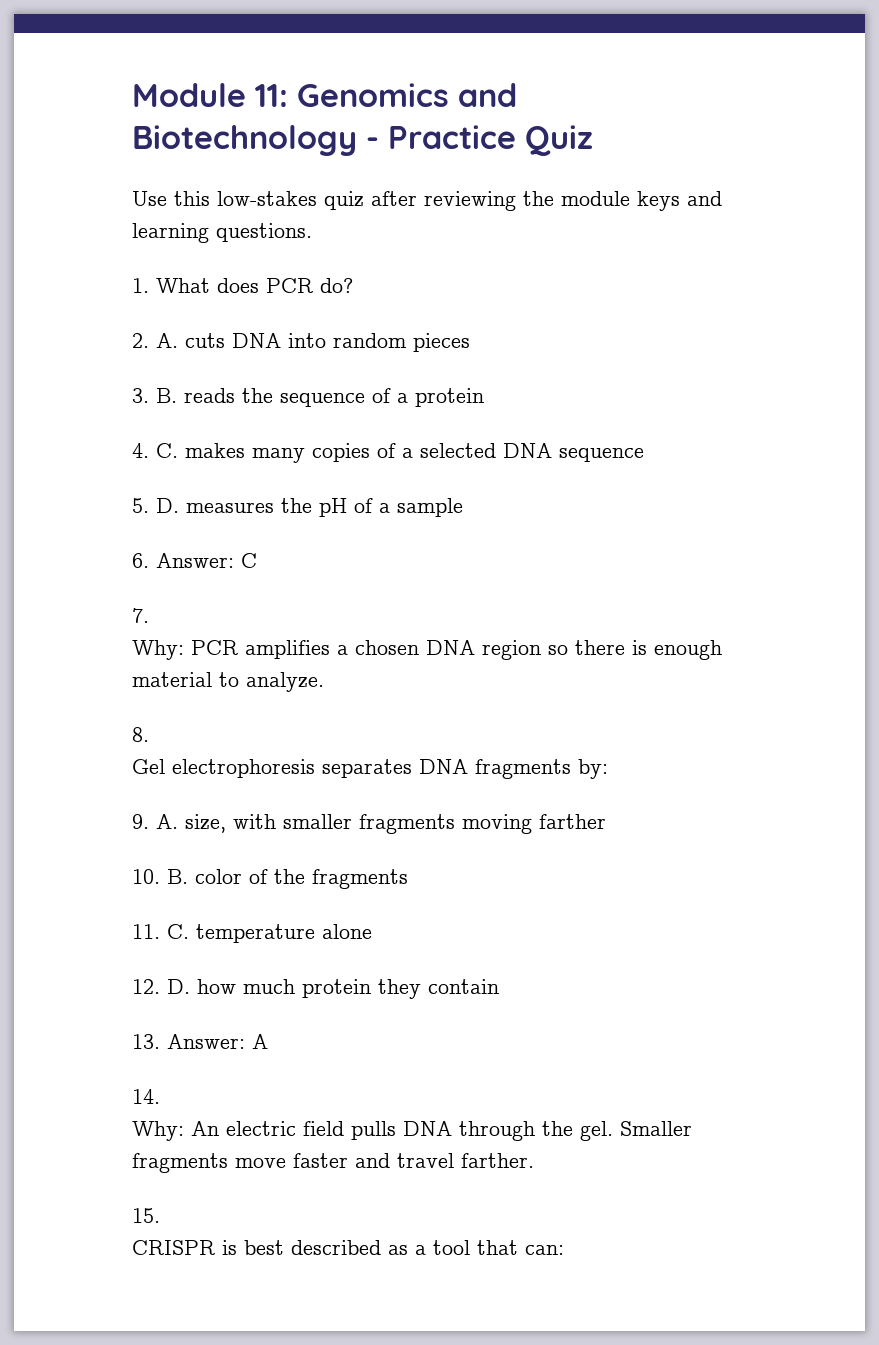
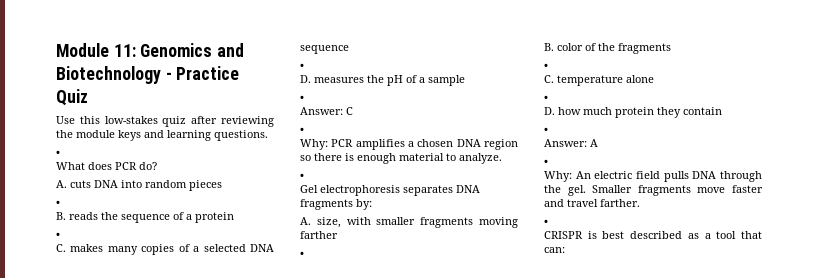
[132,278,149,293] 1. -> [56,150,60,156] • //
[132,333,149,348] 2. -> (157, 166) none
[132,388,149,403] 3. -> [56,200,60,206] • //
[132,443,149,458] 4. -> [56,232,60,238] • //
[132,498,149,513] 5. -> [300,63,304,69] • //
[132,553,149,568] 6. -> [300,95,304,101] • //
[132,608,149,623] 7. -> [300,127,304,133] •
[132,727,149,742] 8. -> [300,173,304,179] •
[132,814,149,829] 9. -> (372, 204) none
[132,869,160,884] 10. -> [300,251,304,257] • //
[132,924,160,939] 11. -> [544,63,548,69] • //
[132,979,160,994] 12. -> [544,95,548,101] • //
[132,1034,160,1049] 13. -> [544,127,548,133] • //
[132,1089,160,1104] 14. -> [544,159,548,165] •
[132,1208,160,1223] 15. -> [544,219,548,225] •

